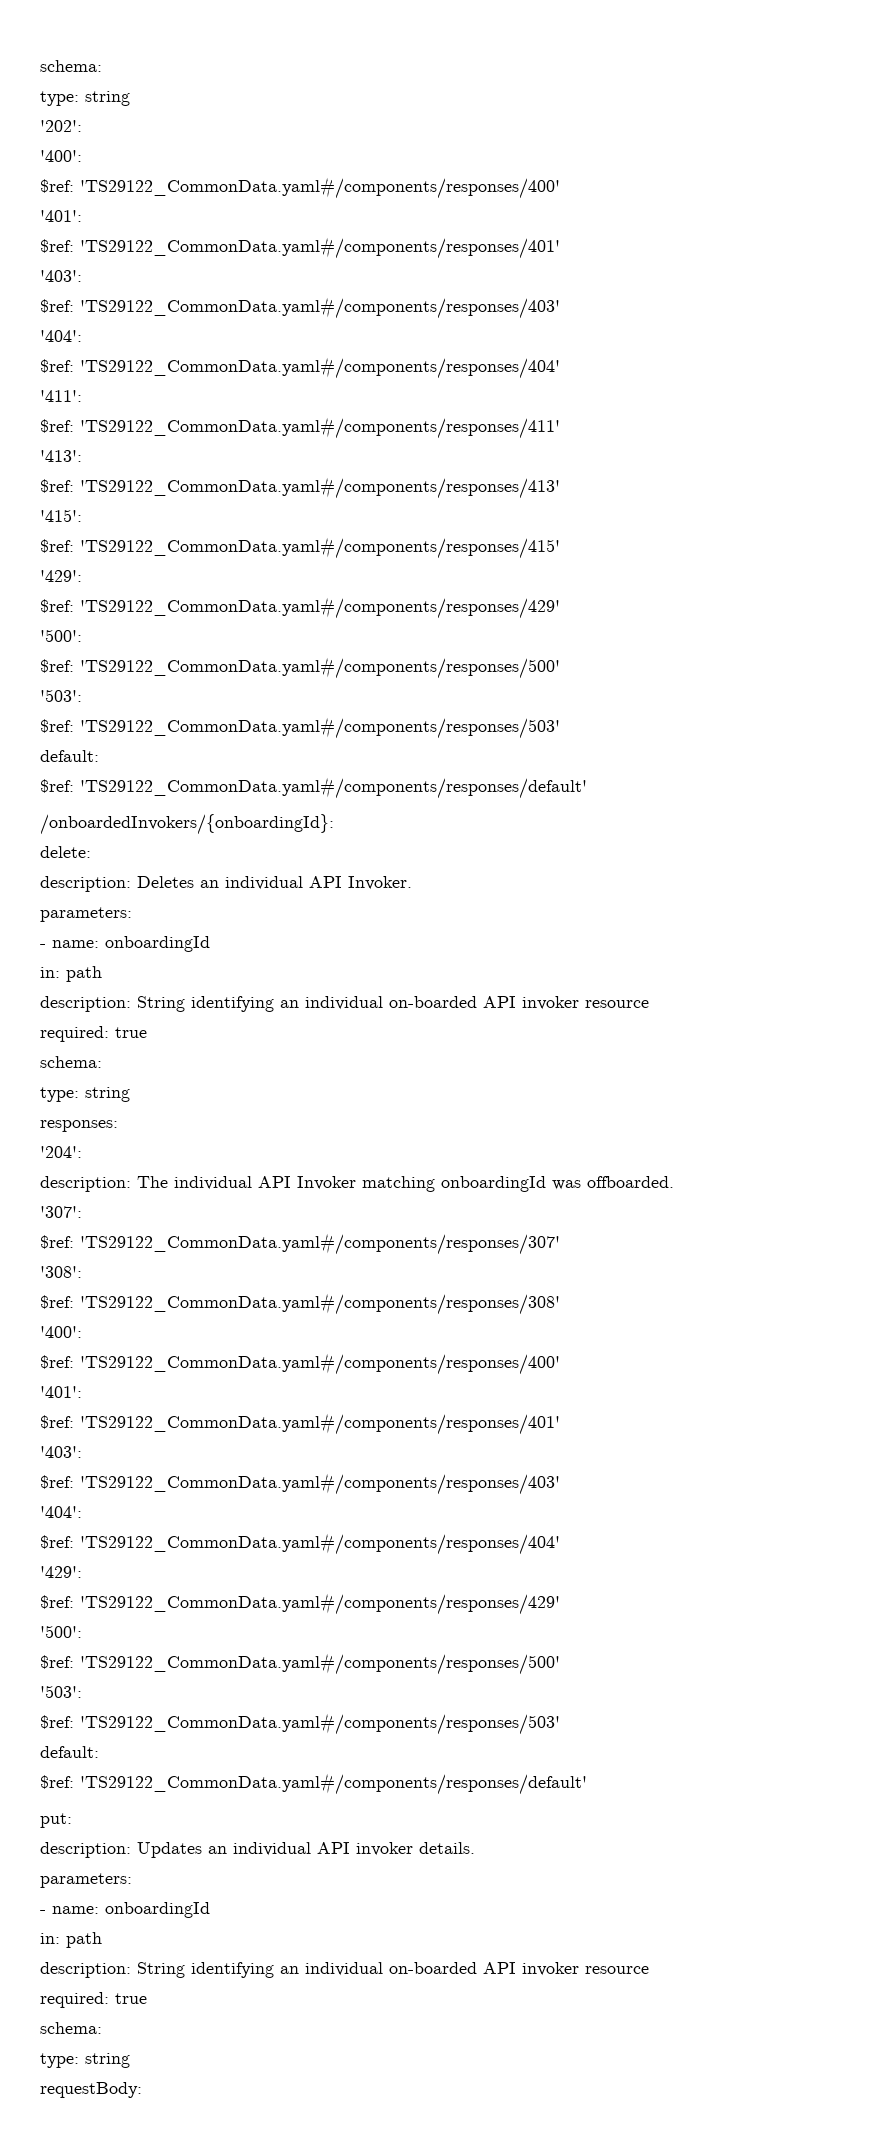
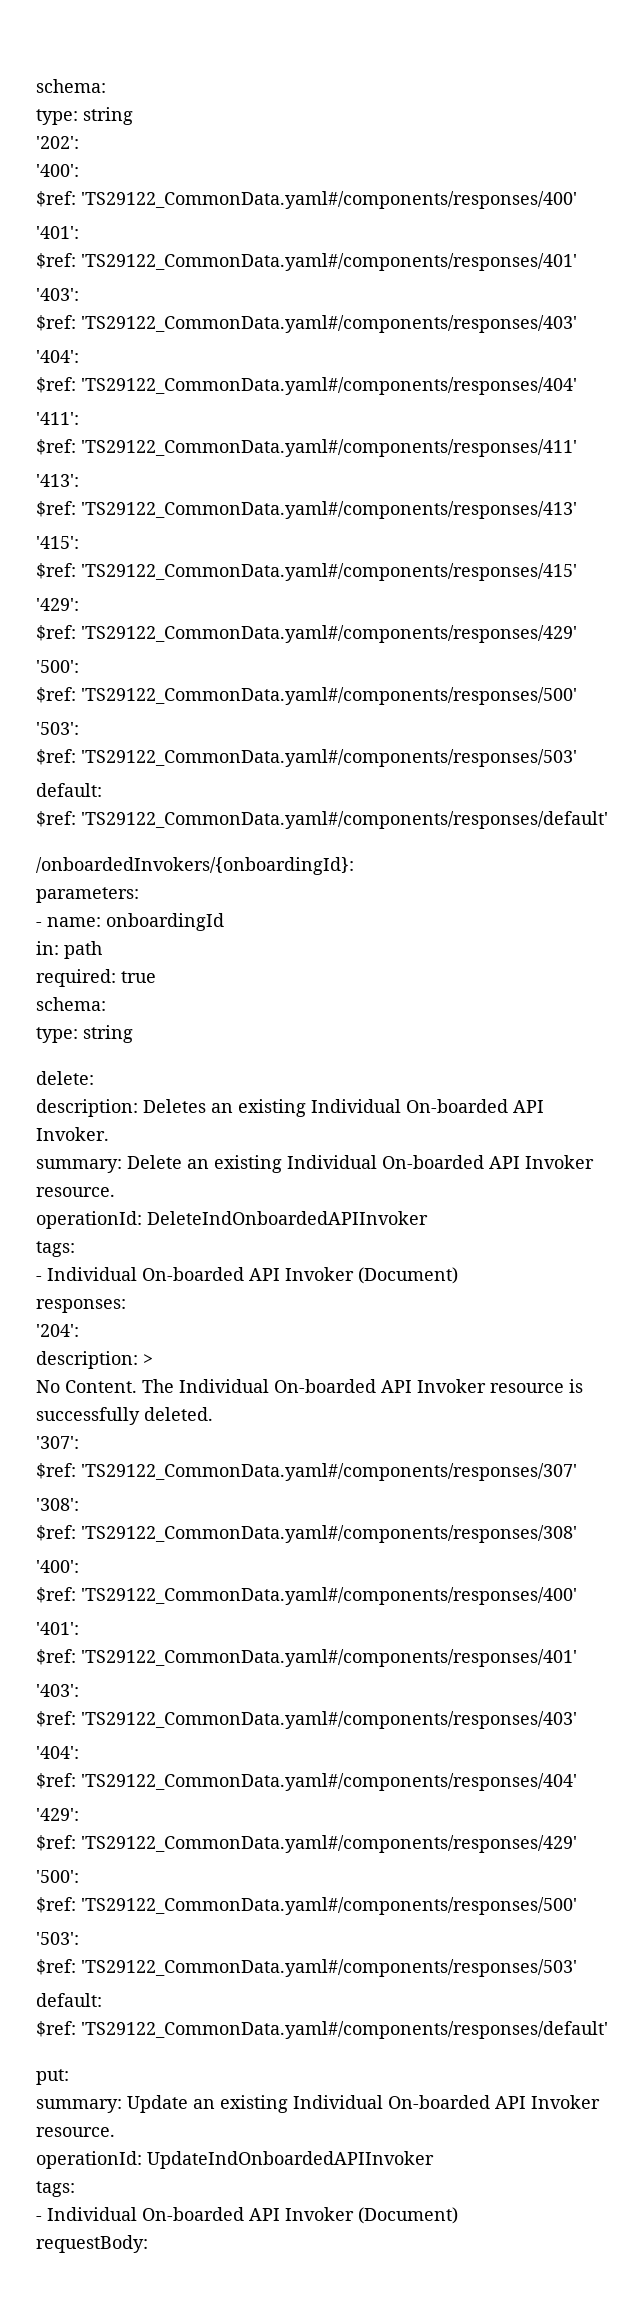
[40,846,91,858] [40,876,412,892] [40,907,132,922] [40,936,210,952] [40,966,102,982] [40,996,649,1012] [40,1026,147,1042] [40,1056,102,1068] [40,1087,130,1102] [40,1120,118,1132] [40,1146,82,1158] [40,1176,674,1192] // delete: // description: Deletes an individual API Invoker. // parameters: // - name: onboardingId // in: path // description: String identifying an individual on-boarded API invoker resource // required: true // schema: // type: string // responses: // '204': // description: The individual API Invoker matching onboardingId was offboarded. -> [36,887,139,903] [36,913,224,931] [36,941,102,959] [36,969,156,987] [36,997,106,1011] [36,1025,133,1043] [36,1071,94,1085] [36,1099,544,1117] [36,1127,109,1141] [36,1155,594,1173] [36,1187,115,1197] [36,1211,428,1229] [36,1241,75,1257] [36,1267,458,1284] [36,1299,126,1313] [36,1324,79,1337] [36,1351,153,1369] [36,1379,583,1393] [36,1407,213,1425] // parameters: // - name: onboardingId // in: path // required: true // schema: // type: string // delete: // description: Deletes an existing Individual On-boarded API Invoker. // summary: Delete an existing Individual On-boarded API Invoker resource. // operationId: DeleteIndOnboardedAPIInvoker // tags: // - Individual On-boarded API Invoker (Document) // responses: // '204': // description: > // No Content. The Individual On-boarded API Invoker resource is successfully deleted.
[40,1842,475,1858] [40,1873,132,1888] [40,1902,210,1918] [40,1932,102,1948] [40,1962,649,1978] [40,1992,147,2008] [40,2022,102,2034] [40,2053,130,2068] description: Updates an individual API invoker details. // parameters: // - name: onboardingId // in: path // description: String identifying an individual on-boarded API invoker resource // required: true // schema: // type: string -> [36,2095,600,2113] [36,2127,115,2137] [36,2151,434,2169] [36,2181,75,2197] [36,2207,458,2224] summary: Update an existing Individual On-boarded API Invoker resource. // operationId: UpdateIndOnboardedAPIInvoker // tags: // - Individual On-boarded API Invoker (Document)

